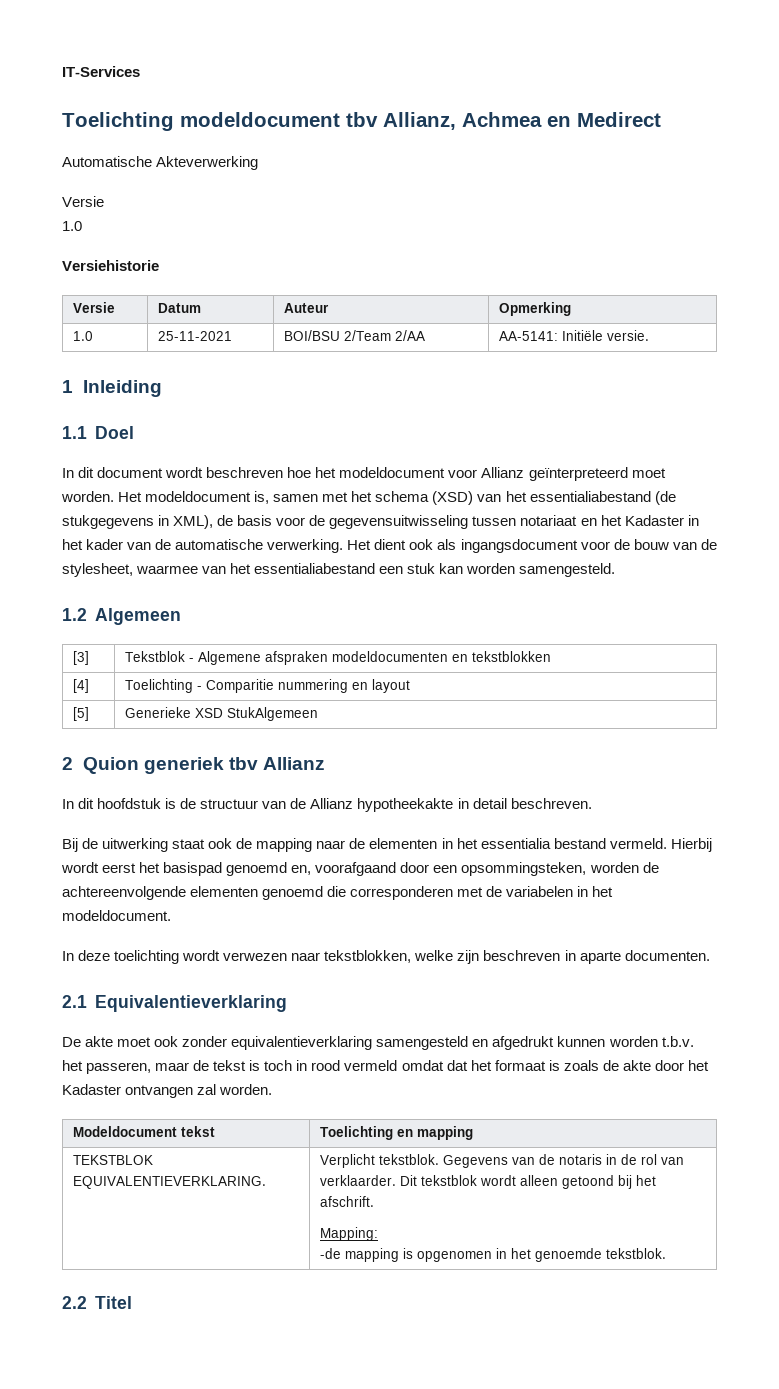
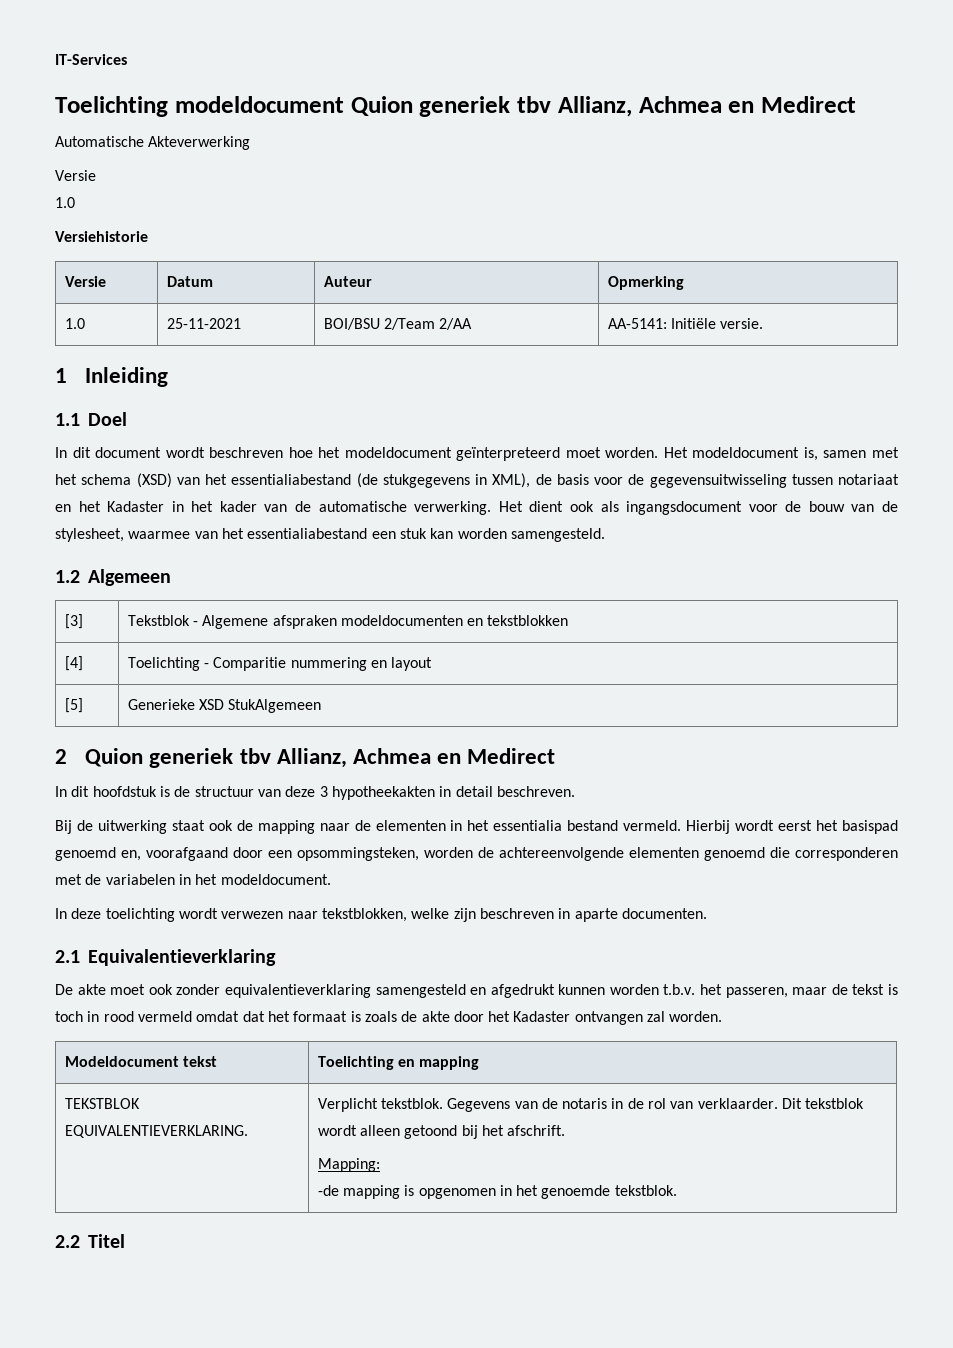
(340, 119) none -> [350,96,511,117] Quion generiek
[448,467,525,478] voor Allianz -> (452, 452) none
[263,757,326,770] Allianz -> [276,748,555,768] Allianz, Achmea en Medirect
[290,798,454,812] de Allianz hypotheekakte -> [285,786,435,800] deze 3 hypotheekakten

